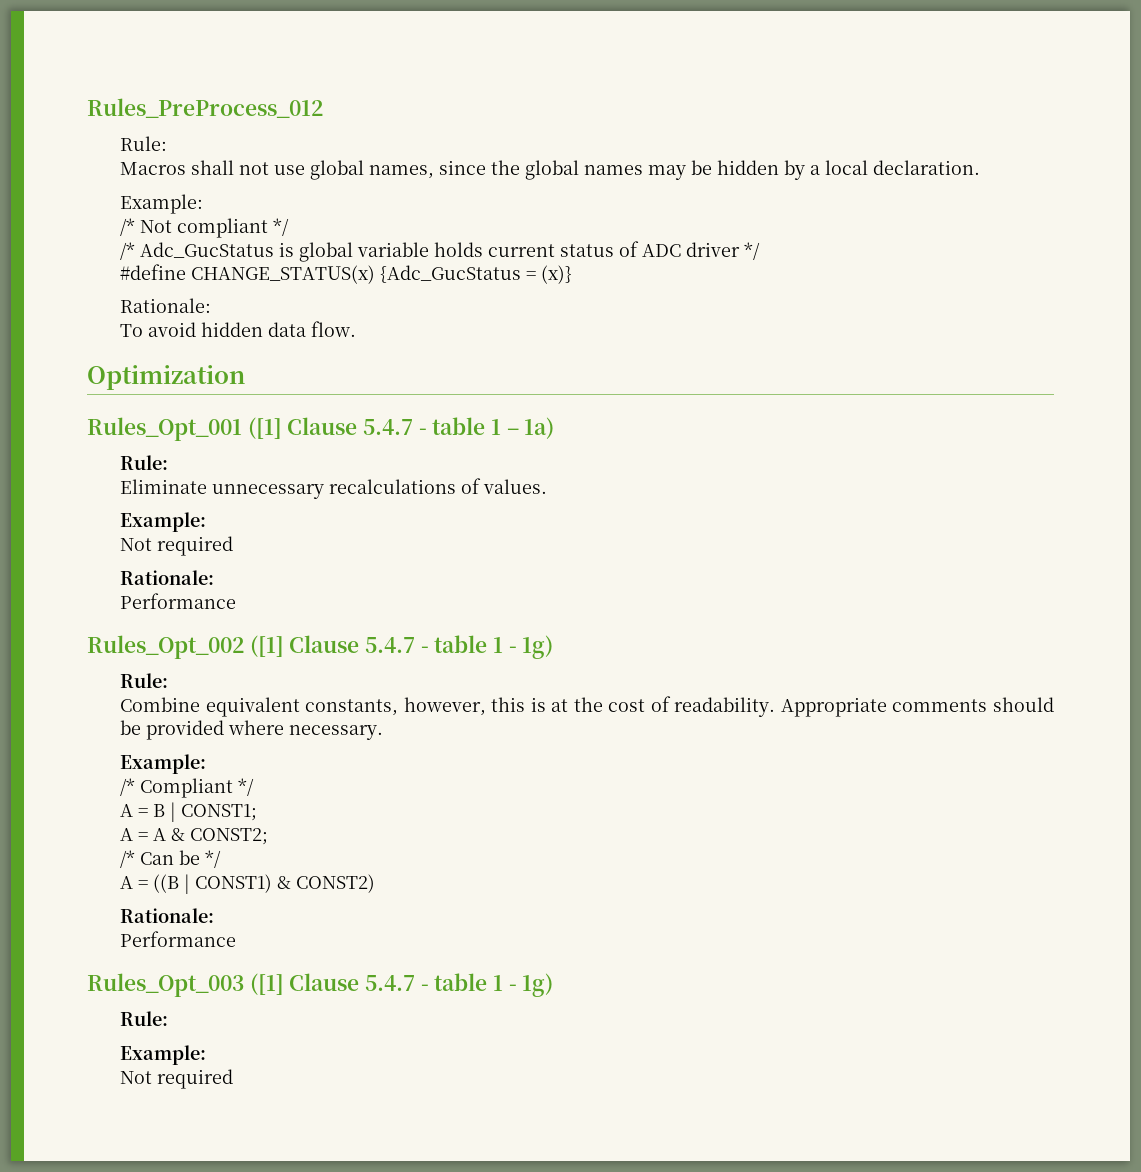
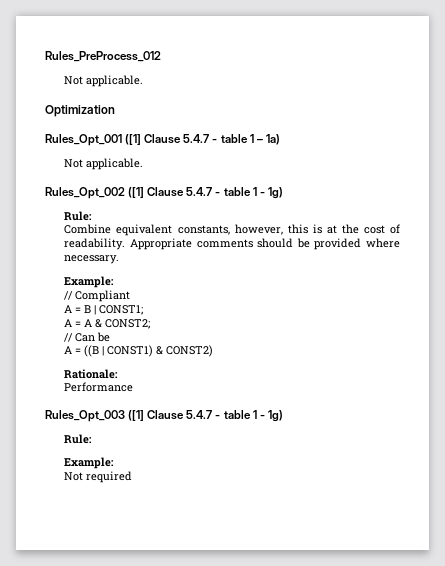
[120,136,168,151] [120,160,981,180] [120,194,204,214] [120,218,290,238] [120,241,761,262] [120,264,573,284] [120,298,212,313] [120,321,357,337] Rule: // Macros shall not use global names, since the global names may be hidden by a local declaration. // Example: // /* Not compliant */ // /* Adc_GucStatus is global variable holds current status of ADC driver */ // #define CHANGE_STATUS(x) {Adc_GucStatus = (x)} // Rationale: // To avoid hidden data flow. -> [64,75,144,87] Not applicable.
[120,455,169,470] [120,478,548,499] [120,512,207,532] [120,536,234,556] [120,570,215,585] [120,593,237,609] Rule: // Eliminate unnecessary recalculations of values. // Example: // Not required // Rationale: // Performance -> [64,158,144,170] Not applicable.
[120,778,136,796] /* -> [64,291,74,300] //
[238,778,255,796] */ -> (131, 296) none
[120,850,136,868] /* -> [64,333,74,342] //
[205,850,222,868] */ -> (111, 337) none

